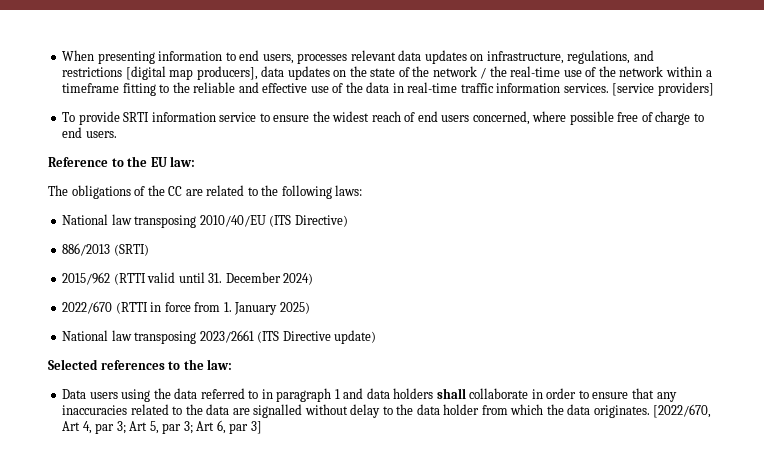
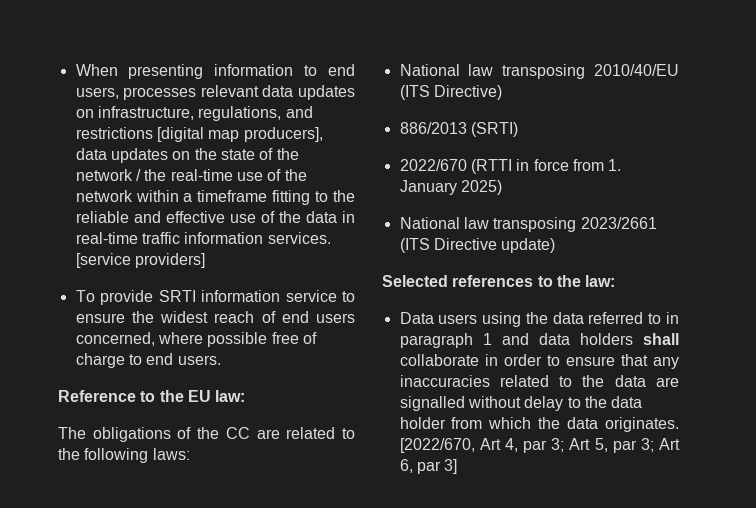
[62,272,314,285] // 2015/962 (RTTI valid until 31. December 2024) -> (518, 129) none

